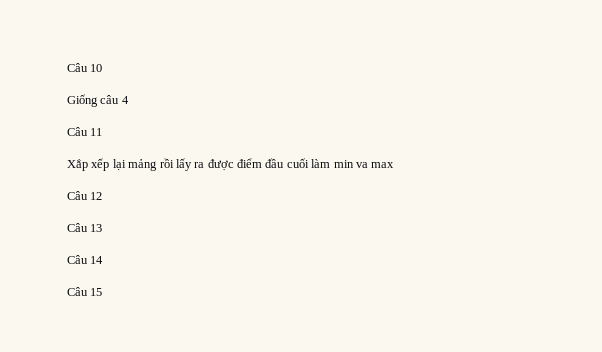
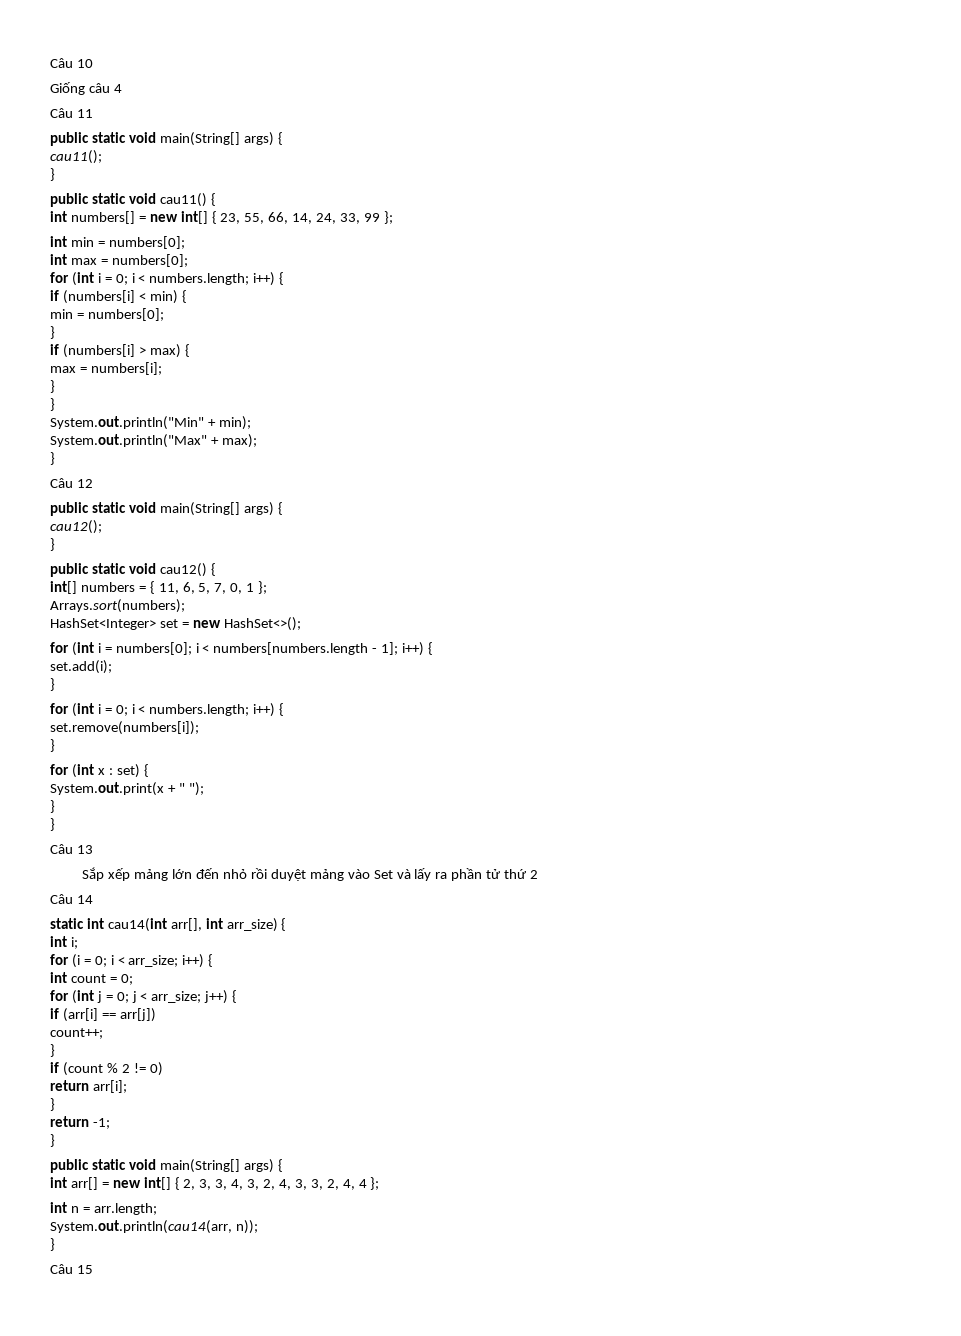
[67,158,395,171] [67,191,103,200] [67,223,103,232] [67,255,104,264] Xắp xếp lại mảng rồi lấy ra được điểm đầu cuối làm min va max // Câu 12 // Câu 13 // Câu 14 -> [50,132,283,146] [50,150,102,164] [50,168,55,181] [50,193,216,207] [50,211,393,224] [50,236,185,249] [50,254,188,267] [50,272,285,286] [50,290,187,304] [50,308,164,321] [50,326,55,339] [50,344,190,358] [50,362,162,375] [50,380,55,393] [50,398,55,411] [50,416,251,430] [50,434,257,448] [50,452,55,465] [50,478,93,488] [50,502,283,516] [50,520,102,534] [50,538,55,551] [50,563,216,577] [50,581,268,594] [50,599,185,613] [50,617,301,631] [50,642,434,656] [50,660,112,674] [50,678,55,691] [50,703,285,717] [50,721,199,735] [50,739,55,752] [50,764,149,778] [50,782,204,796] [50,800,55,813] [50,818,55,831] [50,844,93,854] [82,867,538,881] [50,894,93,904] [50,918,287,932] [50,936,78,949] [50,954,214,968] [50,972,133,985] [50,990,238,1004] [50,1008,156,1022] [50,1028,103,1039] [50,1044,55,1057] [50,1062,163,1076] [50,1080,127,1093] [50,1098,55,1111] [50,1116,110,1129] [50,1134,55,1147] [50,1159,283,1173] [50,1177,380,1190] [50,1202,157,1215] [50,1220,258,1234] [50,1238,55,1251] public static void main(String[] args) { // cau11(); // } // public static void cau11() { // int numbers[] = new int[] { 23, 55, 66, 14, 24, 33, 99 }; // int min = numbers[0]; // int max = numbers[0]; // for (int i = 0; i < numbers.length; i++) { // if (numbers[i] < min) { // min = numbers[0]; // } // if (numbers[i] > max) { // max = numbers[i]; // } // } // System.out.println("Min" + min); // System.out.println("Max" + max); // } // Câu 12 // public static void main(String[] args) { // cau12(); // } // public static void cau12() { // int[] numbers = { 11, 6, 5, 7, 0, 1 }; // Arrays.sort(numbers); // HashSet<Integer> set = new HashSet<>(); // for (int i = numbers[0]; i < numbers[numbers.length - 1]; i++) { // set.add(i); // } // for (int i = 0; i < numbers.length; i++) { // set.remove(numbers[i]); // } // for (int x : set) { // System.out.print(x + " "); // } // } // Câu 13 // Sắp xếp mảng lớn đến nhỏ rồi duyệt mảng vào Set và lấy ra phần tử thứ 2 // Câu 14 // static int cau14(int arr[], int arr_size) { // int i; // for (i = 0; i < arr_size; i++) { // int count = 0; // for (int j = 0; j < arr_size; j++) { // if (arr[i] == arr[j]) // count++; // } // if (count % 2 != 0) // return arr[i]; // } // return -1; // } // public static void main(String[] args) { // int arr[] = new int[] { 2, 3, 3, 4, 3, 2, 4, 3, 3, 2, 4, 4 }; // int n = arr.length; // System.out.println(cau14(arr, n)); // }

